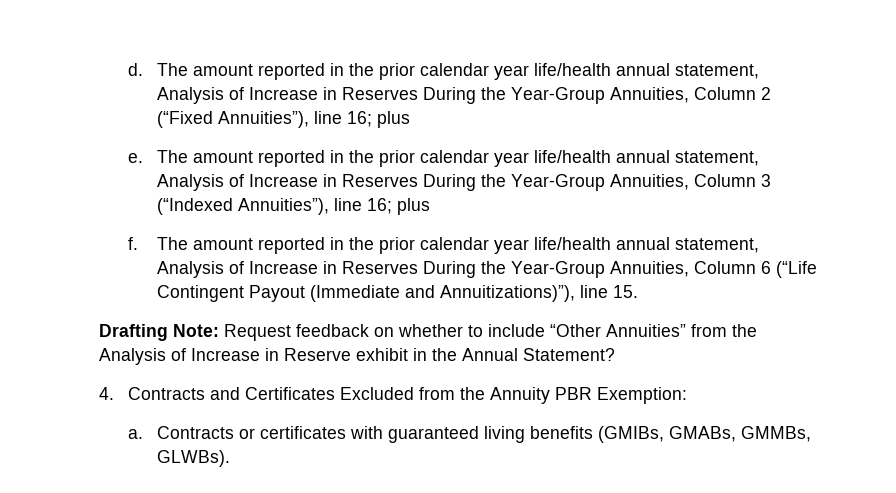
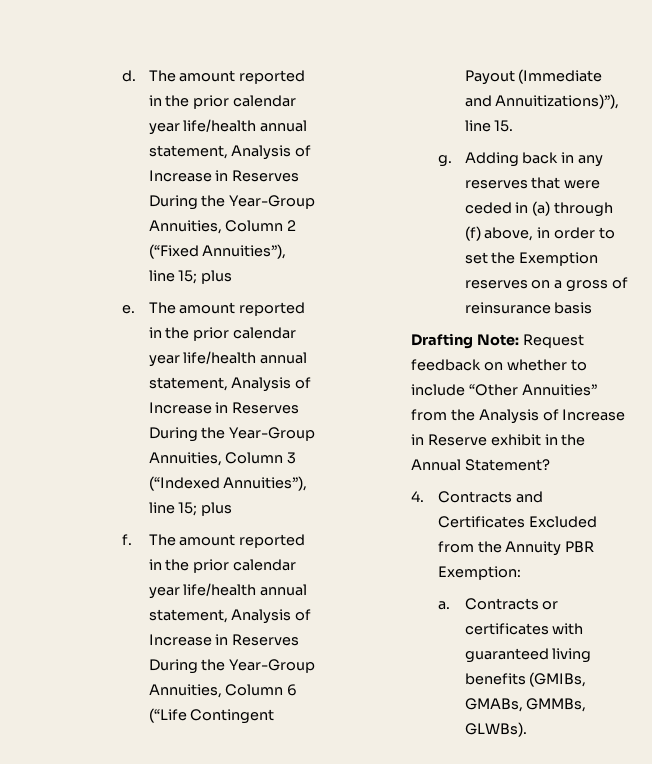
[347,111,373,127] 16; -> [178,270,198,284] 15;
[367,198,393,214] 16; -> [178,502,198,516] 15;
(639, 291) none -> [437,152,604,167] [464,177,601,189] [464,201,614,217] [464,226,616,241] [464,252,599,266] [464,277,629,292] [464,302,593,314] // g. Adding back in any reserves that were ceded in (a) through (f) above, in order to set the Exemption reserves on a gross of reinsurance basis

